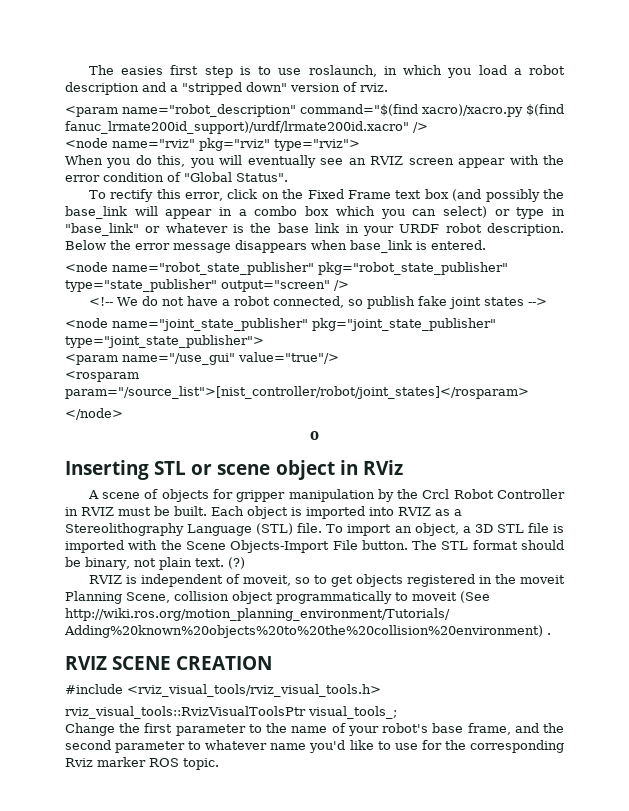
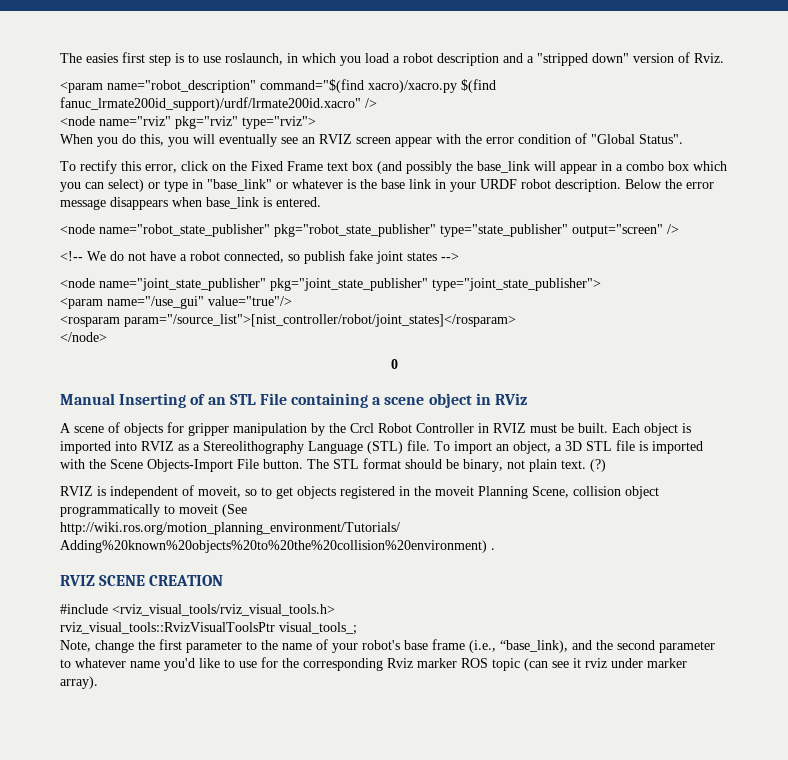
[360,83,388,92] rviz. -> [694,53,724,63] Rviz.
[65,460,213,480] Inserting STL or -> [60,393,382,408] Manual Inserting of an STL File containing a
[65,723,115,736] Change -> [60,640,134,653] Note, change
[467,723,511,735] frame, -> [432,639,568,653] frame (i.e., “base_link),
[183,758,219,770] topic. -> [492,658,687,671] [60,676,98,689] topic (can see it rviz under marker array).

